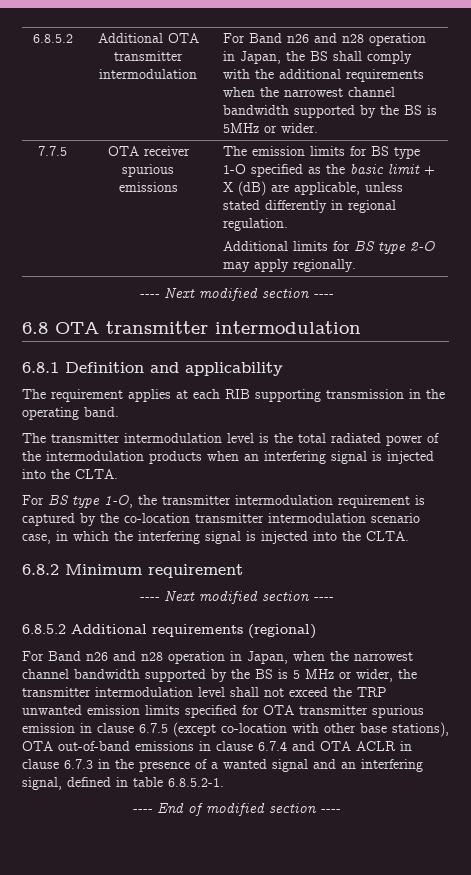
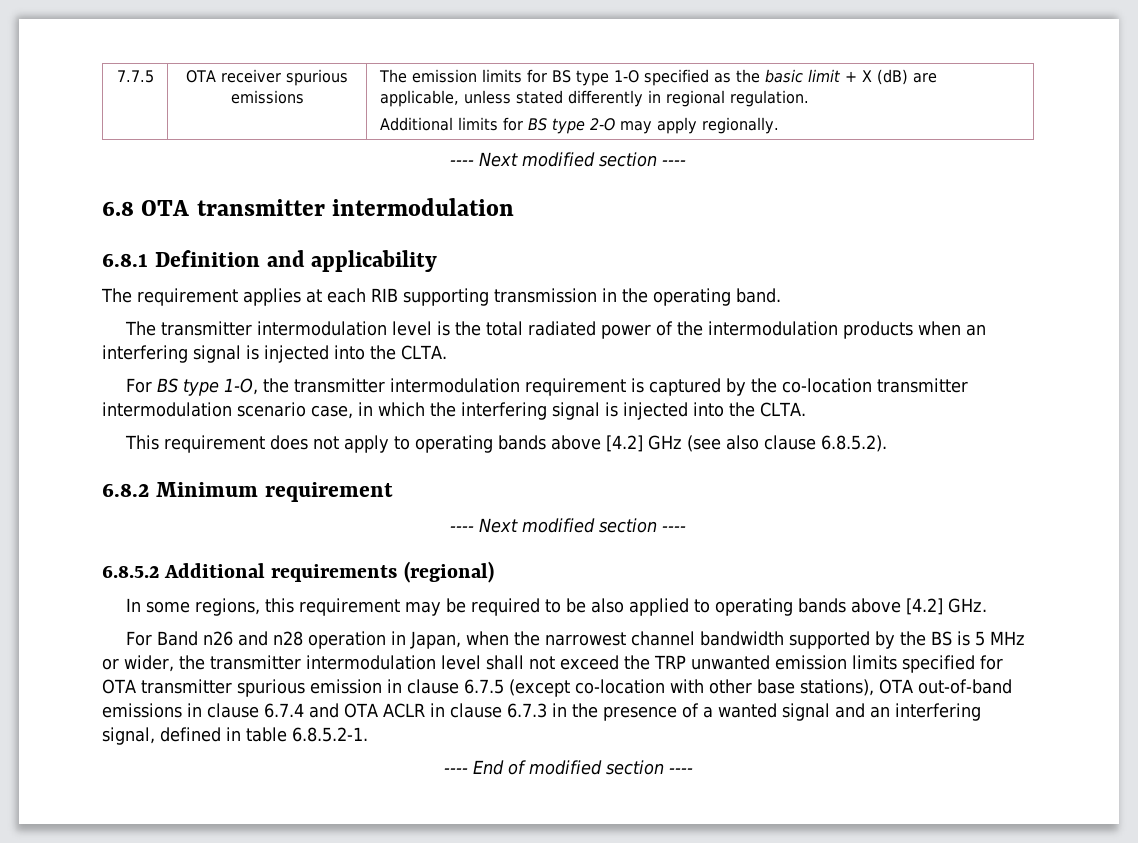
[32,34,73,43] [97,33,199,43] [114,51,183,61] [99,69,197,79] [222,33,426,46] [222,51,412,64] [222,69,424,82] [222,87,395,97] [222,105,437,118] [222,123,318,133] 6.8.5.2 | Additional OTA transmitter intermodulation | For Band n26 and n28 operation in Japan, the BS shall comply with the additional requirements when the narrowest channel bandwidth supported by the BS is 5MHz or wider. // -> (116, 76) none
(409, 536) none -> [124,435,887,453] // This requirement does not apply to operating bands above [4.2] GHz (see also clause 6.8.5.2).
(316, 631) none -> [125,598,987,616] // In some regions, this requirement may be required to be also applied to operating bands above [4.2] GHz.

